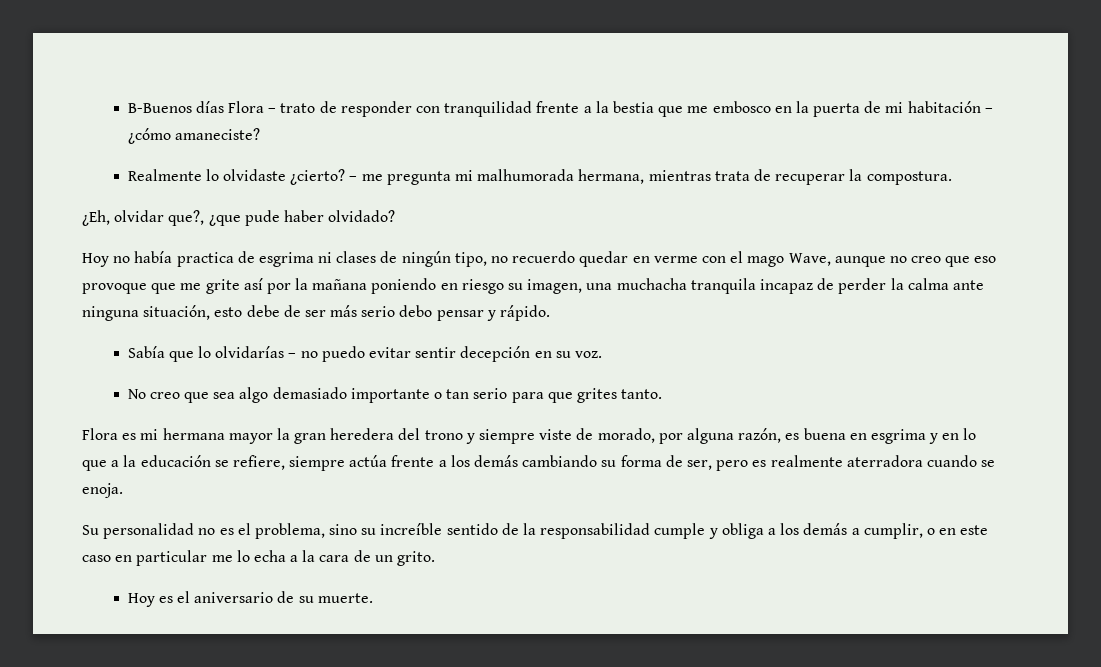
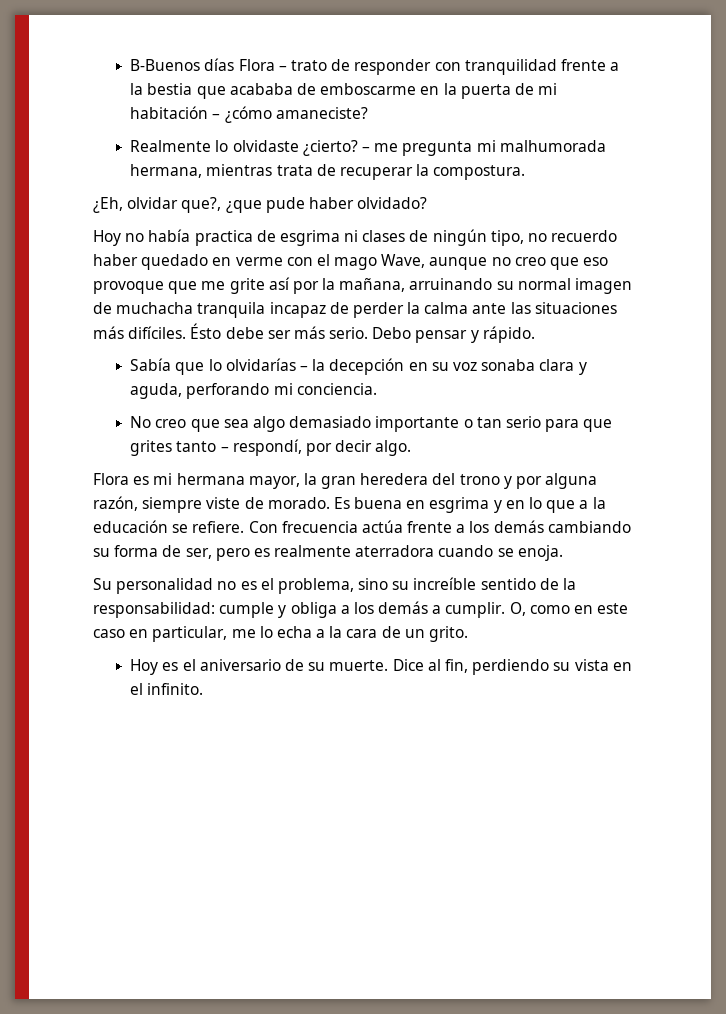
[687,101,771,113] me embosco -> [229,83,417,95] acababa de emboscarme
[579,251,629,267] quedar -> [93,254,209,270] haber quedado
[312,278,613,294] mañana poniendo en riesgo su imagen, una -> [339,278,633,294] [93,302,112,314] mañana, arruinando su normal imagen de
[82,305,433,321] ninguna situación, esto debe de ser más serio debo -> [510,302,617,314] [93,323,412,339] las situaciones más difíciles. Ésto debe ser más serio. Debo
[300,346,602,362] no puedo evitar sentir decepción en su voz. -> [312,358,587,375] [130,383,377,399] la decepción en su voz sonaba clara y aguda, perforando mi conciencia.
[621,389,663,399] tanto. -> [176,439,412,456] tanto – respondí, por decir algo.
[228,433,273,444] mayor -> [248,476,300,489] mayor,
[479,428,800,444] siempre viste de morado, por alguna razón, es -> [516,473,598,489] [93,496,350,513] por alguna razón, siempre viste de morado. Es
[232,455,346,471] refiere, siempre -> [192,521,358,533] refiere. Con frecuencia
[540,523,651,539] responsabilidad -> [93,602,215,618] responsabilidad:
[863,523,935,539] cumplir, o -> [445,602,570,618] cumplir. O, como
[136,550,208,566] particular -> [152,626,228,642] particular,
(373, 598) none -> [392,659,632,675] [130,683,204,695] Dice al fin, perdiendo su vista en el infinito.

